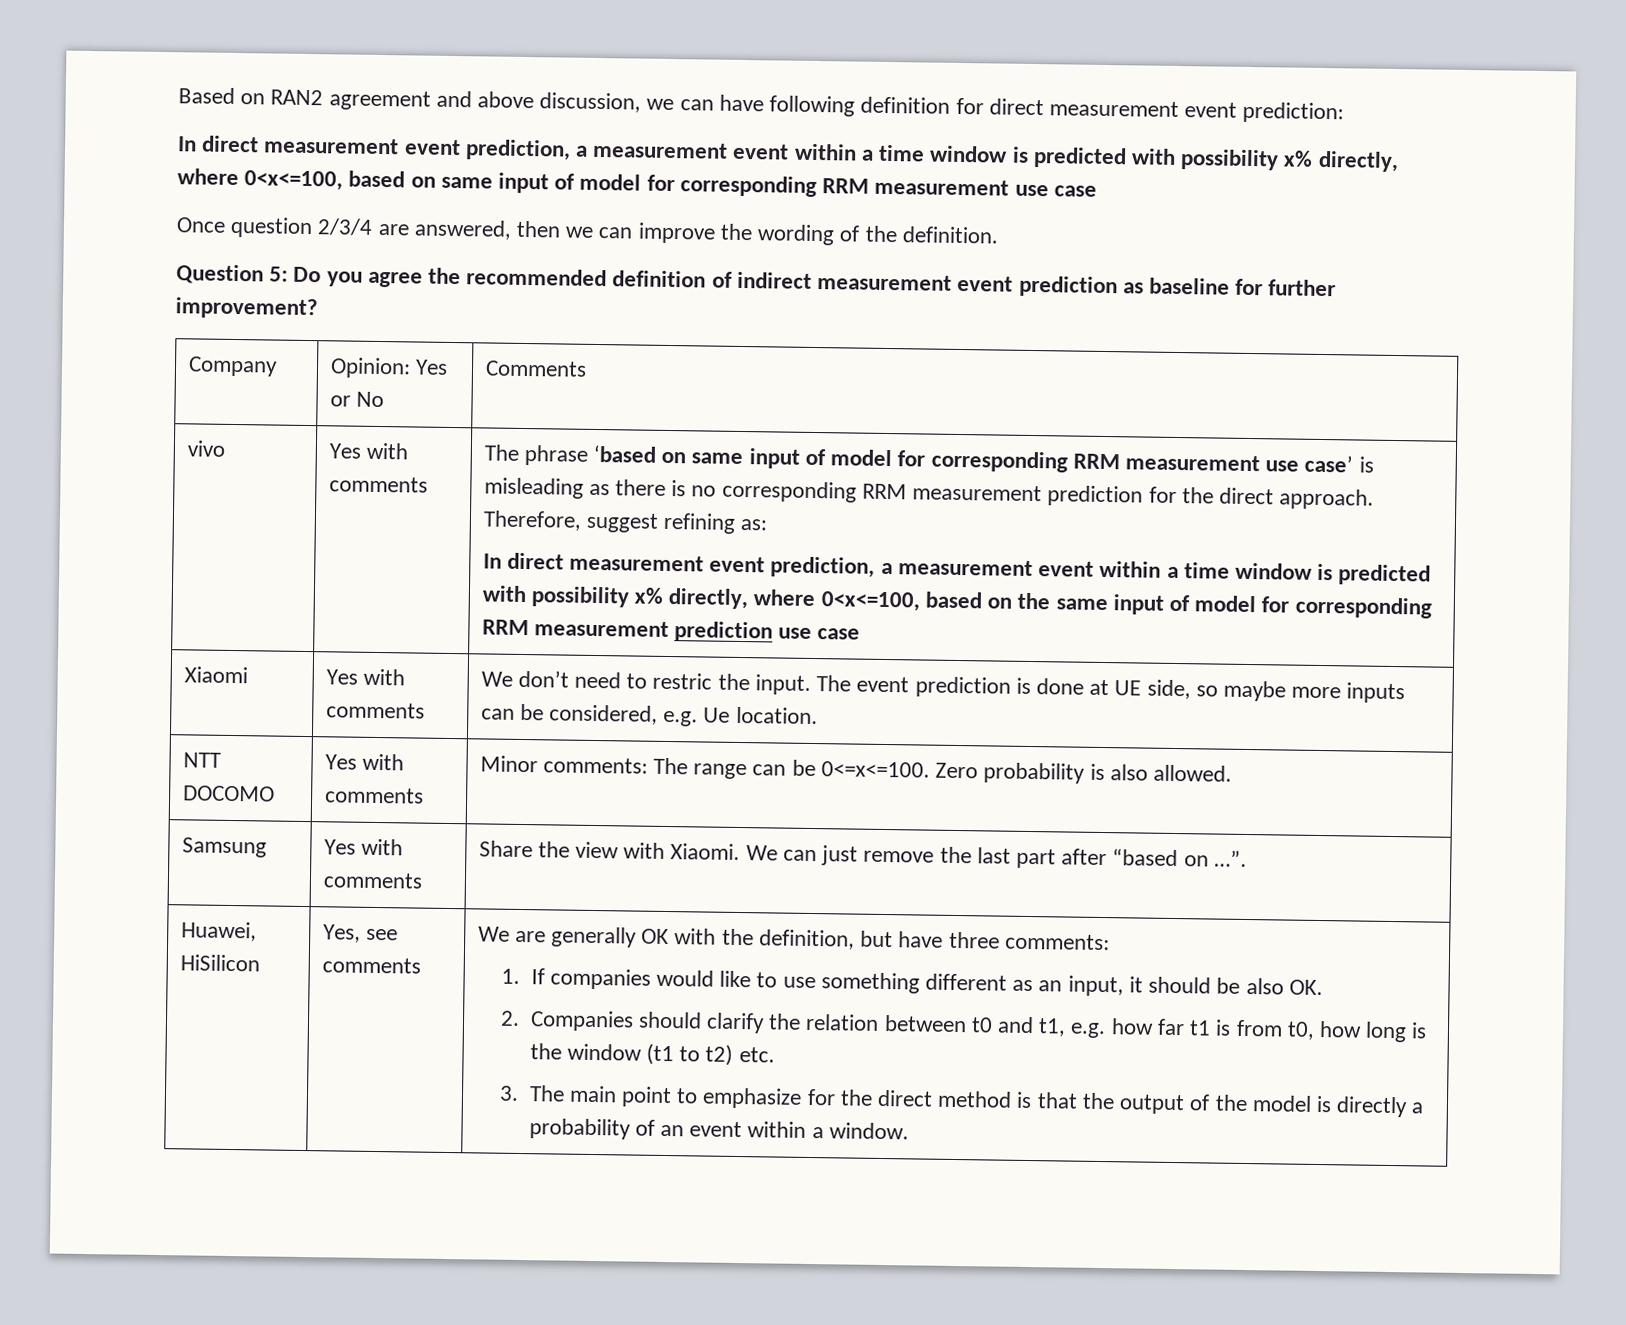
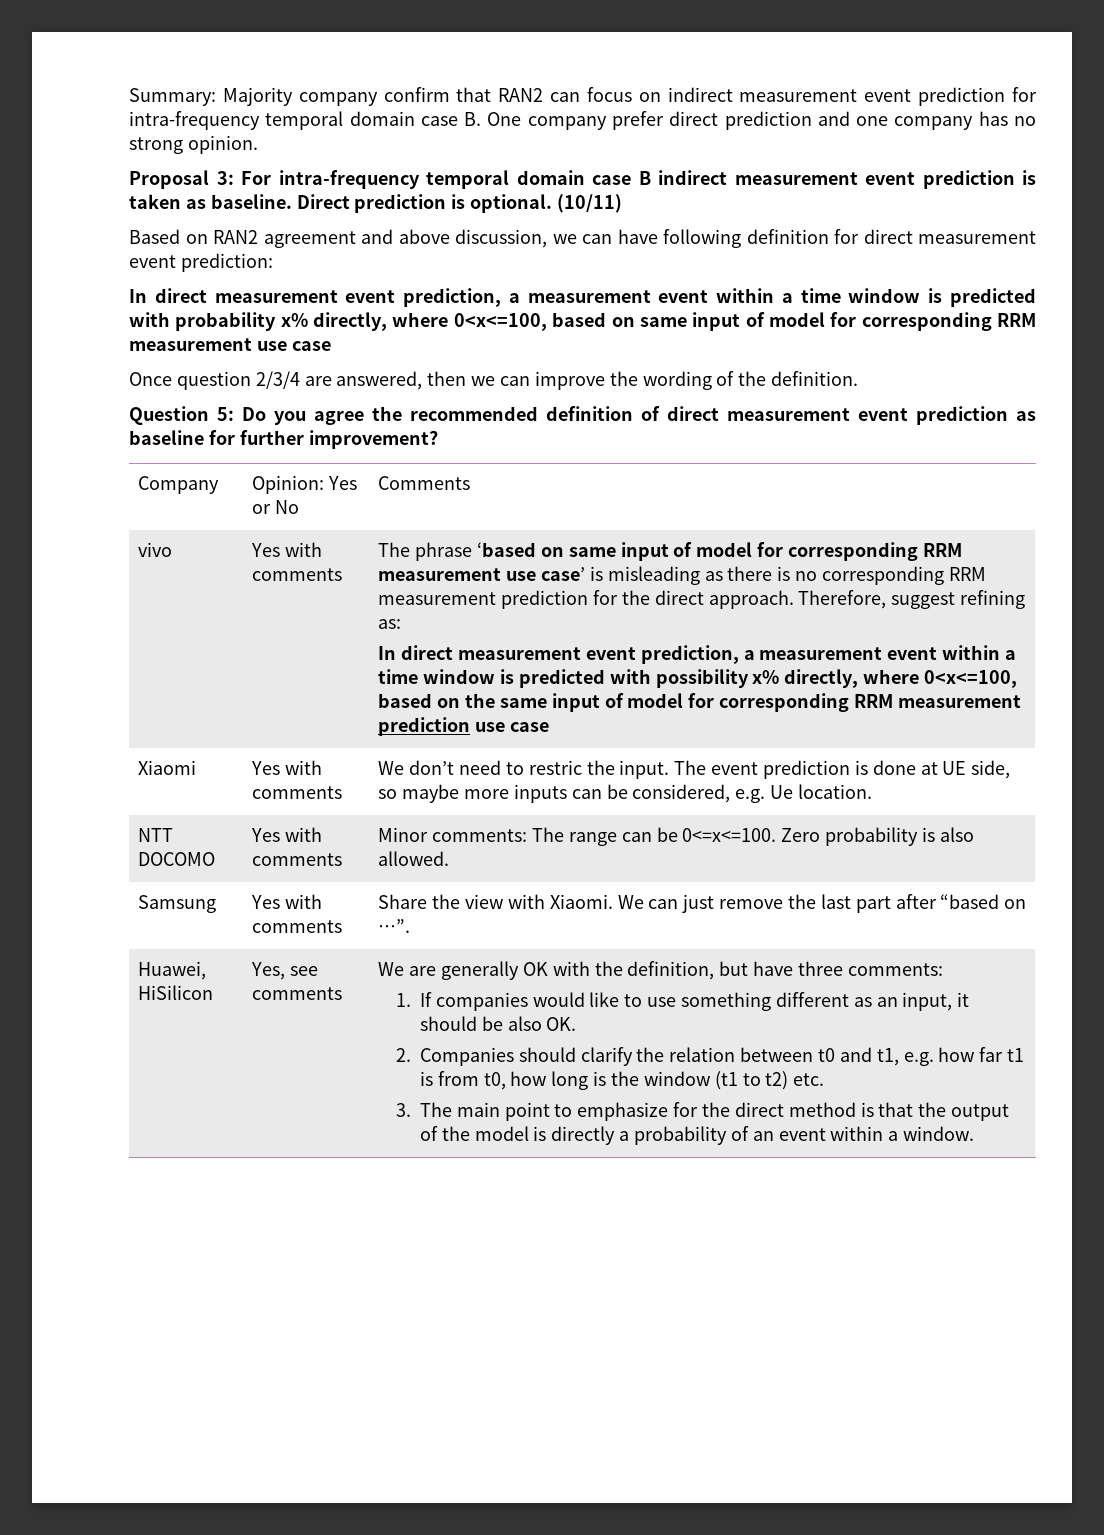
(178, 95) none -> [129,87,1037,106] [129,111,1037,130] [129,135,258,154] [129,170,1036,189] [129,194,623,213] Summary: Majority company confirm that RAN2 can focus on indirect measurement event prediction for intra-frequency temporal domain case B. One company prefer direct prediction and one company has no strong opinion. // Proposal 3: For intra-frequency temporal domain case B indirect measurement event prediction is taken as baseline. Direct prediction is optional. (10/11) //
[1180,149,1280,171] possibility -> [175,312,277,331] probability
[736,271,812,289] indirect -> [667,406,719,421] direct

